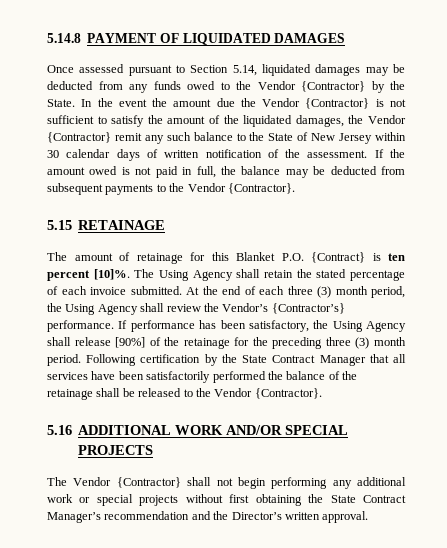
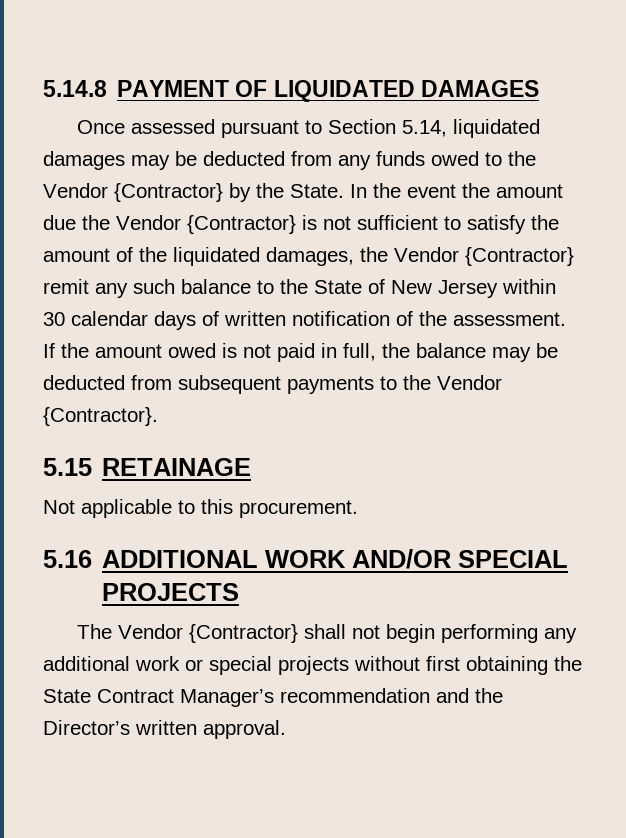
[47,252,405,264] [47,269,405,281] [47,286,405,298] [47,303,345,315] [47,320,406,332] [47,337,406,349] [47,354,407,366] [47,371,357,383] [47,388,322,400] The amount of retainage for this Blanket P.O. {Contract} is ten percent [10]%. The Using Agency shall retain the stated percentage of each invoice submitted. At the end of each three (3) month period, the Using Agency shall review the Vendor’s {Contractor’s} performance. If performance has been satisfactory, the Using Agency shall release [90%] of the retainage for the preceding three (3) month period. Following certification by the State Contract Manager that all services have been satisfactorily performed the balance of the retainage shall be released to the Vendor {Contractor}. -> [43,499,358,518] Not applicable to this procurement.

